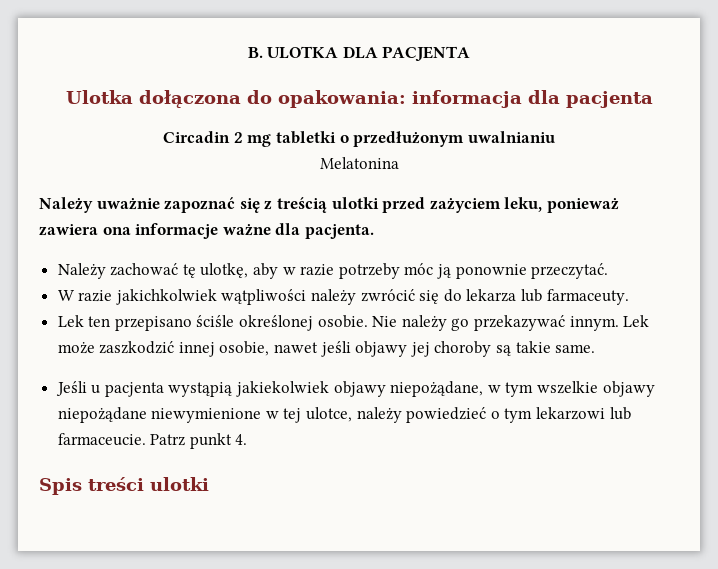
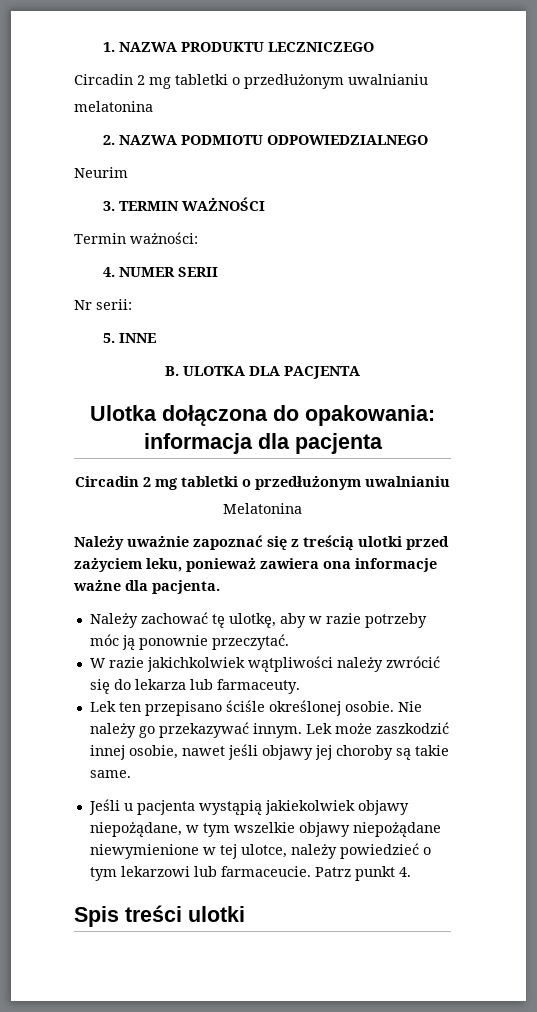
(247, 52) none -> [102,42,374,52] [74,74,428,89] [74,101,153,112] [102,135,428,145] [74,167,128,178] [102,197,265,211] [74,232,198,244] [102,267,218,277] [74,299,132,310] [102,333,156,343] 1. NAZWA PRODUKTU LECZNICZEGO // Circadin 2 mg tabletki o przedłużonym uwalnianiu // melatonina // 2. NAZWA PODMIOTU ODPOWIEDZIALNEGO // Neurim // 3. TERMIN WAŻNOŚCI // Termin ważności: // 4. NUMER SERII // Nr serii: // 5. INNE //

